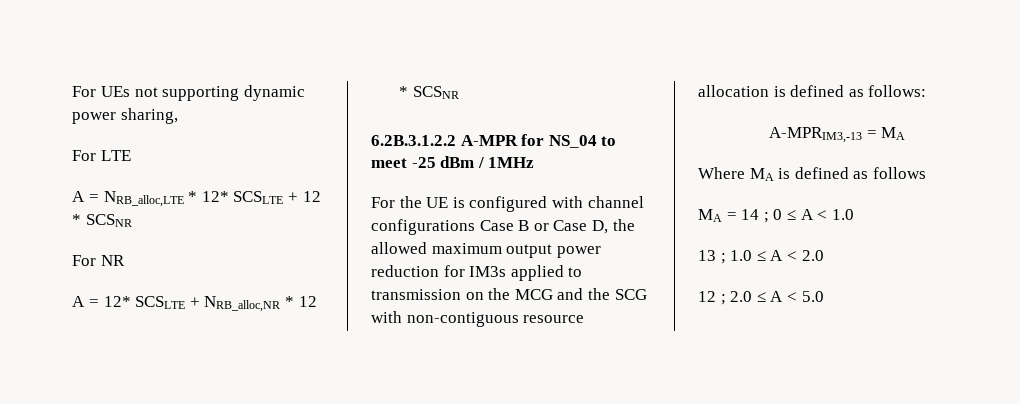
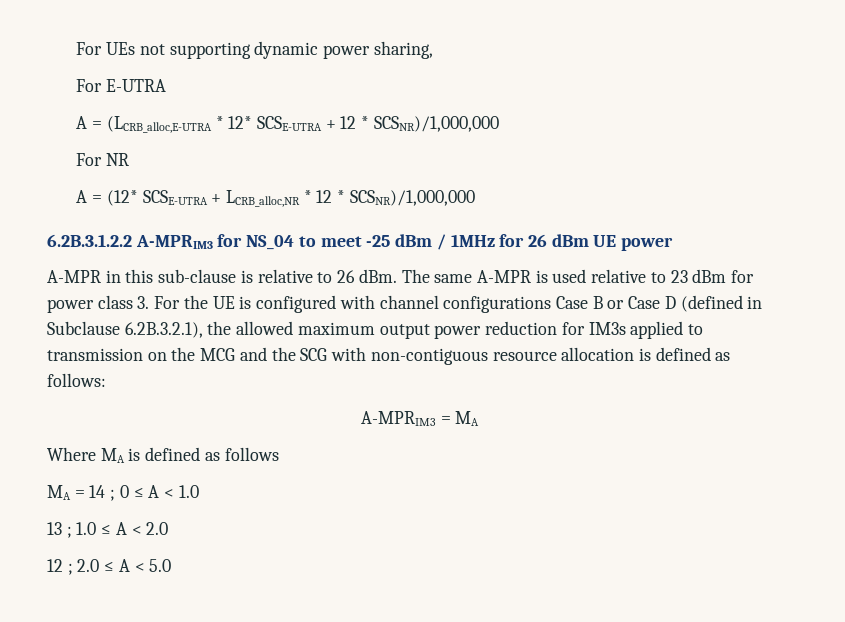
[101,150,132,161] [72,191,184,207] LTE // A = NRB_alloc,LTE -> [106,79,167,92] [76,116,212,133] E-UTRA // A = (LCRB_alloc,E-UTRA
[233,191,284,204] SCSLTE -> [256,116,322,131] SCSE-UTRA
[86,214,133,227] SCSNR -> [373,116,499,132] SCSNR)/1,000,000
[103,296,281,312] 12* SCSLTE + NRB_alloc,NR -> [106,190,300,207] (12* SCSE-UTRA + LCRB_alloc,NR
[413,86,460,99] SCSNR -> [349,190,475,206] SCSNR)/1,000,000
[460,135,518,146] A-MPR -> [135,235,213,249] A-MPRIM3
(535, 162) // -> [499,234,674,251] [47,269,755,283] [47,295,150,313] for 26 dBm UE power // A-MPR in this sub-clause is relative to 26 dBm. The same A-MPR is used relative to 23 dBm for power class 3.
[591,220,608,234] D, -> [664,295,763,312] [47,321,203,338] D (defined in Subclause 6.2B.3.2.1),
[768,127,862,143] A-MPRIM3,-13 -> [360,411,436,426] A-MPRIM3

